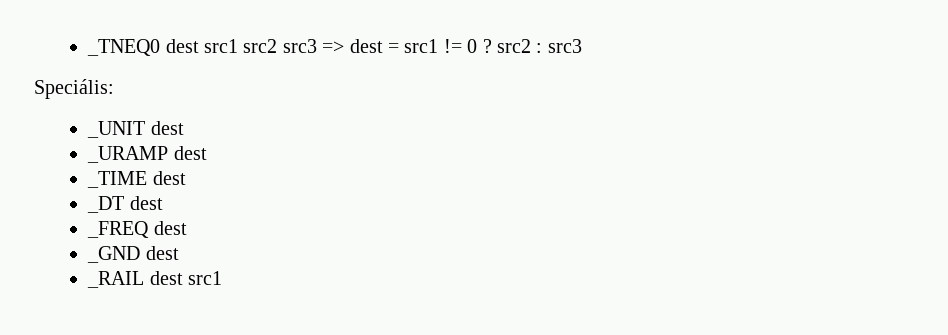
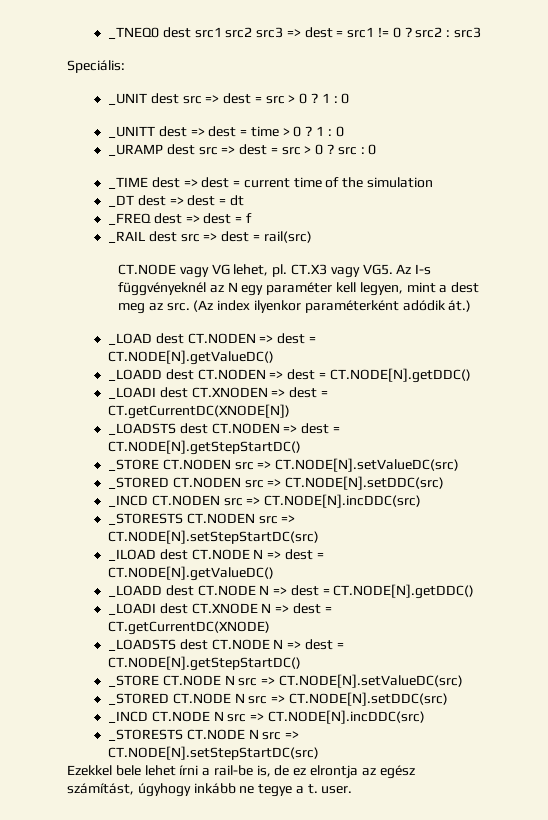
[87,146,207,163] [87,171,186,188] [87,196,163,213] // _URAMP dest // _TIME dest // _DT dest -> [182,93,350,104] [107,126,344,138] [107,144,377,156] [107,177,433,189] [107,195,244,207] src => dest = src > 0 ? 1 : 0 // _UNITT dest => dest = time > 0 ? 1 : 0 // _URAMP dest src => dest = src > 0 ? src : 0 // _TIME dest => dest = current time of the simulation // _DT dest => dest = dt
[87,246,179,263] // _GND dest -> [185,213,252,224] => dest = f
[187,271,222,285] src1 -> [180,231,312,243] [118,264,432,278] [118,282,480,296] [118,300,472,314] [107,333,316,345] [107,350,274,365] [107,368,471,383] [107,387,328,399] [107,404,290,419] [107,423,340,435] [107,440,301,455] [107,458,460,472] [107,476,445,490] [107,494,422,508] [107,513,296,525] [107,530,319,544] [107,549,324,561] [107,566,274,581] [107,584,475,599] [107,603,332,615] [107,621,270,635] [107,639,344,651] [107,656,301,671] [107,674,463,688] [107,692,448,706] [107,710,425,724] [107,729,300,741] [107,746,319,760] [67,765,415,779] [67,783,353,797] src => dest = rail(src) // CT.NODE vagy VG lehet, pl. CT.X3 vagy VG5. Az I-s függvényeknél az N egy paraméter kell legyen, mint a dest meg az src. (Az index ilyenkor paraméterként adódik át.) // _LOAD dest CT.NODEN => dest = CT.NODE[N].getValueDC() // _LOADD dest CT.NODEN => dest = CT.NODE[N].getDDC() // _LOADI dest CT.XNODEN => dest = CT.getCurrentDC(XNODE[N]) // _LOADSTS dest CT.NODEN => dest = CT.NODE[N].getStepStartDC() // _STORE CT.NODEN src => CT.NODE[N].setValueDC(src) // _STORED CT.NODEN src => CT.NODE[N].setDDC(src) // _INCD CT.NODEN src => CT.NODE[N].incDDC(src) // _STORESTS CT.NODEN src => CT.NODE[N].setStepStartDC(src) // _ILOAD dest CT.NODE N => dest = CT.NODE[N].getValueDC() // _LOADD dest CT.NODE N => dest = CT.NODE[N].getDDC() // _LOADI dest CT.XNODE N => dest = CT.getCurrentDC(XNODE) // _LOADSTS dest CT.NODE N => dest = CT.NODE[N].getStepStartDC() // _STORE CT.NODE N src => CT.NODE[N].setValueDC(src) // _STORED CT.NODE N src => CT.NODE[N].setDDC(src) // _INCD CT.NODE N src => CT.NODE[N].incDDC(src) // _STORESTS CT.NODE N src => CT.NODE[N].setStepStartDC(src) // Ezekkel bele lehet írni a rail-be is, de ez elrontja az egész számítást, úgyhogy inkább ne tegye a t. user.

